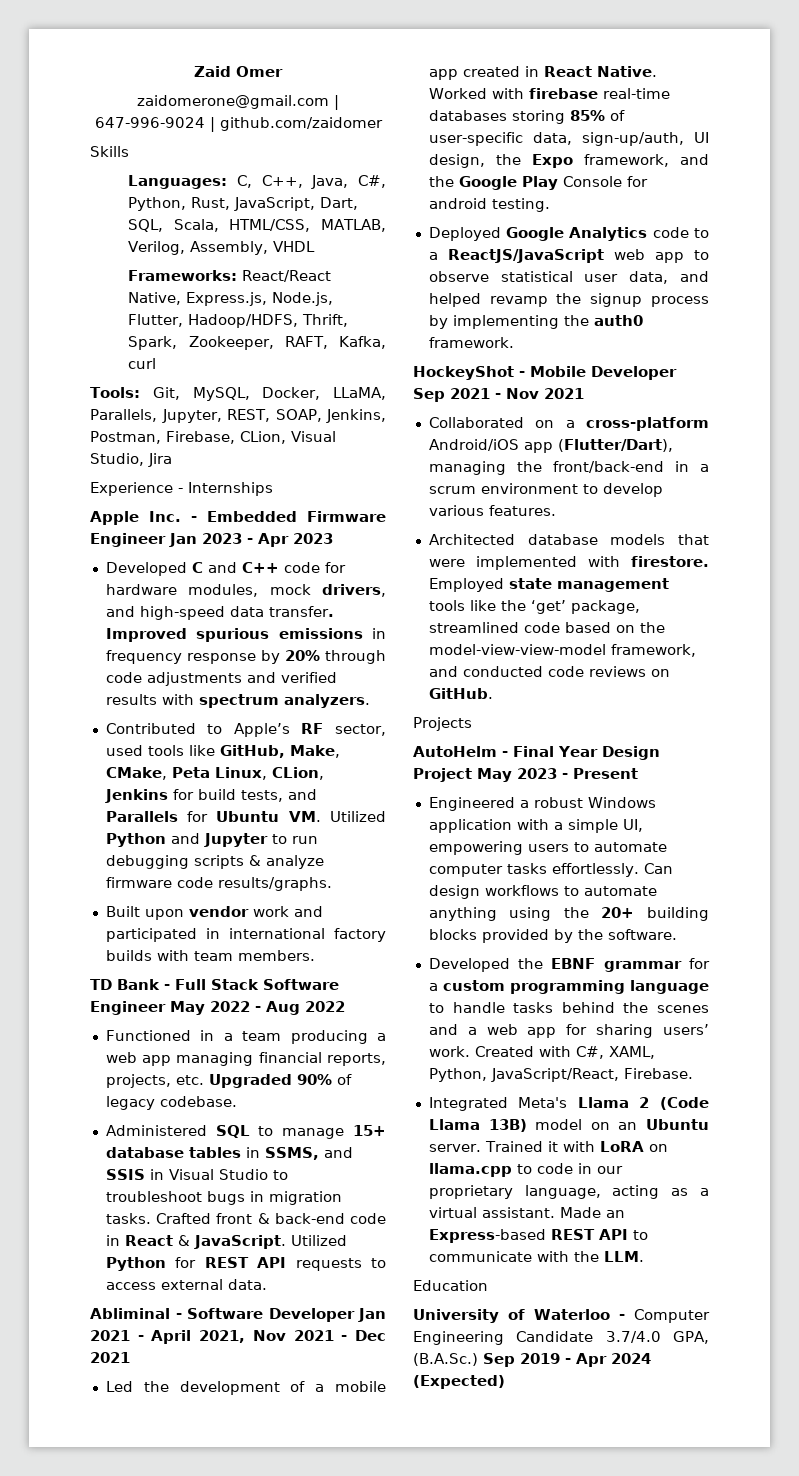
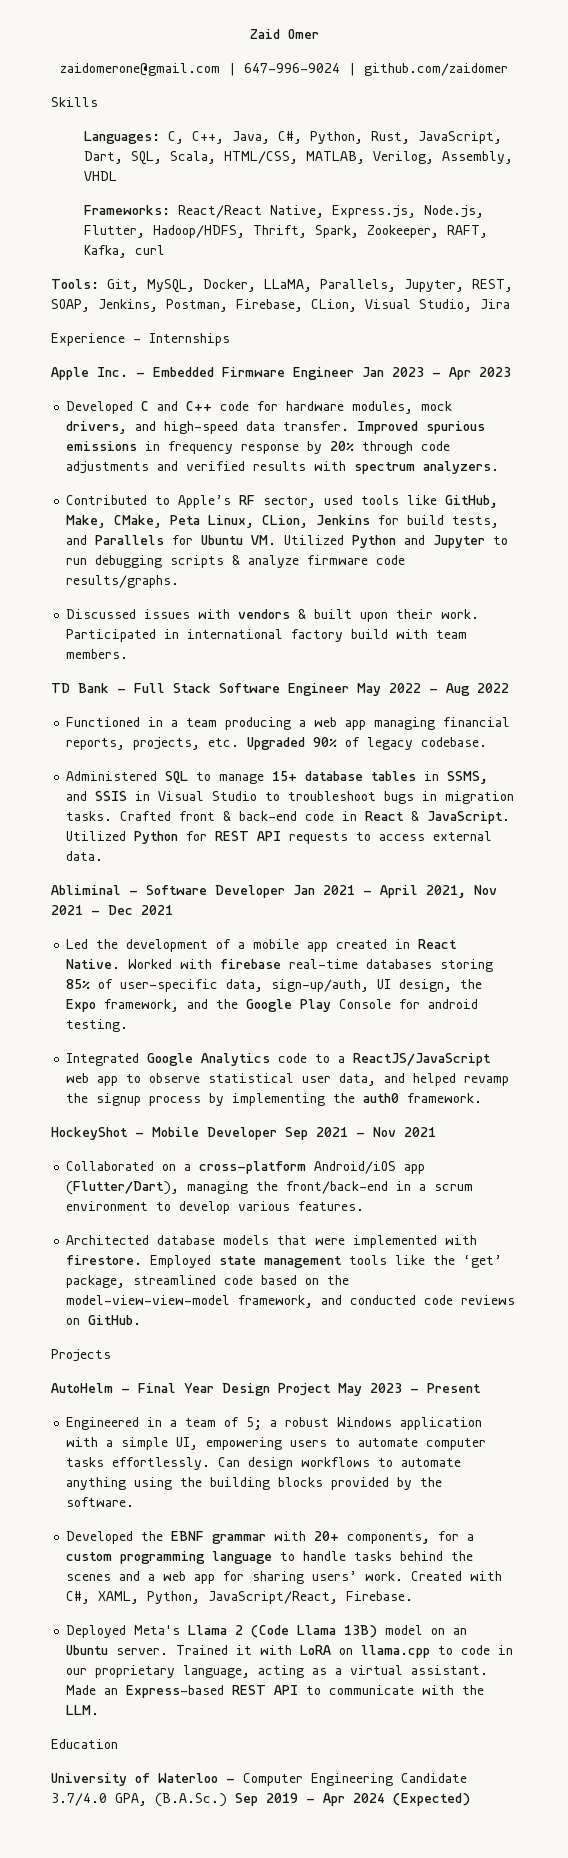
[105,906,323,920] [105,928,197,942] Built upon vendor work and participated -> [66,609,480,622] [66,629,157,642] Discussed issues with vendors & built upon their work. Participated
[105,950,152,961] builds -> [351,629,389,639] build
[428,227,501,241] Deployed -> [66,1053,140,1066] Integrated
(515, 804) none -> [147,1417,263,1430] in a team of 5;
[601,907,635,918] 20+ -> (203, 1482) none
(682, 966) none -> [274,1531,431,1544] with 20+ components,
[428,1097,508,1111] Integrated -> [66,1625,127,1638] Deployed

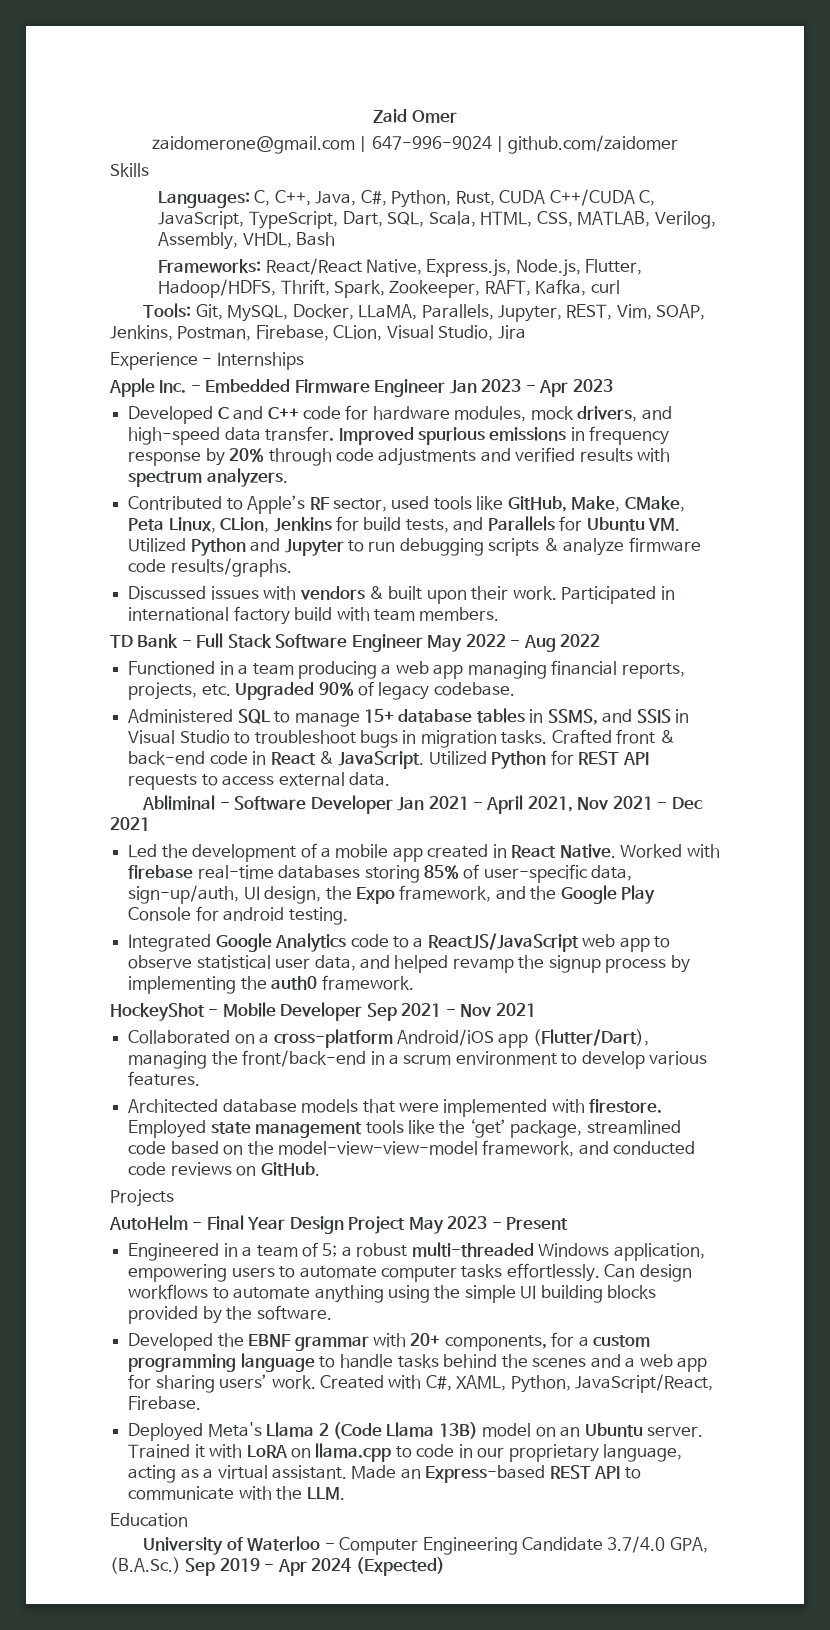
[418,131,503,144] JavaScript, -> [499,189,656,206] [158,211,339,229] CUDA C++/CUDA C, JavaScript, TypeScript,
[224,151,299,164] HTML/CSS, -> [480,211,573,227] HTML, CSS,
[84,171,118,181] VHDL -> [242,232,335,248] VHDL, Bash
(513, 285) none -> [616,304,652,320] Vim,
[337,1417,483,1430] [66,1437,199,1450] Windows application with a simple UI, -> [411,1242,705,1261] multi-threaded Windows application,
(203, 1482) none -> [464,1285,537,1303] simple UI

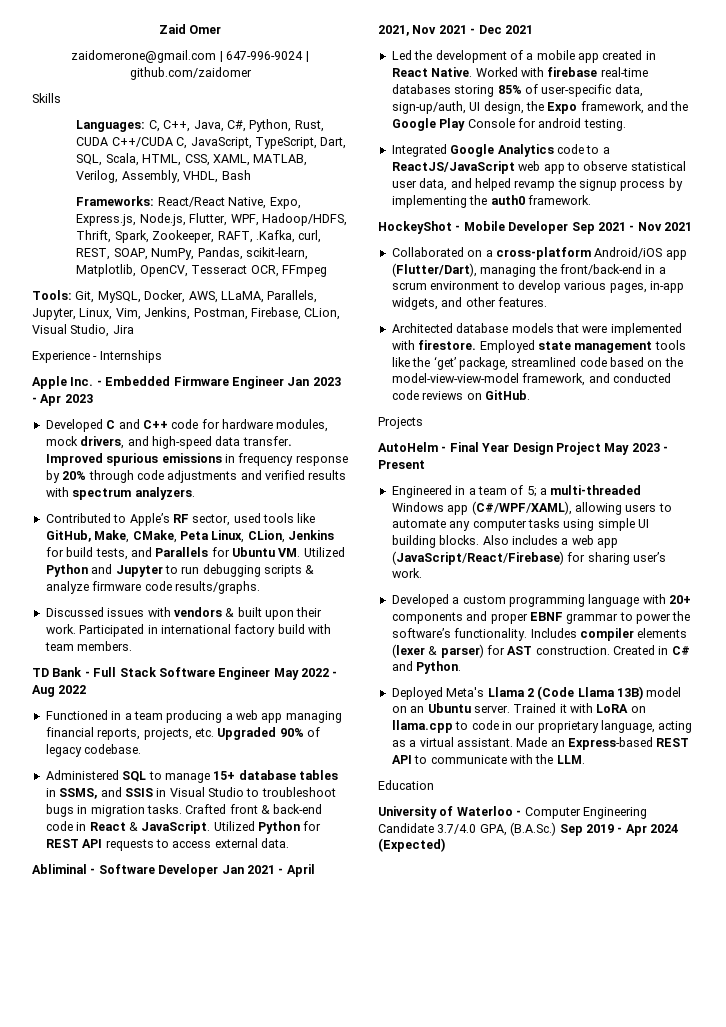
(573, 219) none -> [212,154,250,166] XAML,
(422, 267) none -> [269,197,301,209] Expo,
(643, 267) none -> [230,214,259,226] WPF,
[535,279,620,296] Kafka, curl -> [255,230,322,243] [76,247,308,260] [76,264,327,277] .Kafka, curl, REST, SOAP, NumPy, Pandas, scikit-learn, Matplotlib, OpenCV, Tesseract OCR, FFmpeg
(354, 312) none -> [188,291,218,303] AWS,
[566,304,706,320] REST, Vim, SOAP, -> [79,308,141,320] Linux, Vim,
(708, 1058) none -> [609,281,684,293] [391,297,496,310] pages, in-app widgets, and other
[356,1243,408,1257] robust -> (547, 491) none
[613,1243,705,1261] [128,1264,228,1282] application, empowering -> [447,501,622,515] app (C#/WPF/XAML), allowing
(377, 1272) none -> [449,521,471,531] any
[506,1263,692,1282] [128,1284,657,1303] [128,1305,332,1324] [128,1332,651,1351] [128,1353,708,1372] [128,1374,714,1393] [128,1396,202,1410] effortlessly. Can design workflows to automate anything using the simple UI building blocks provided by the software. // Developed the EBNF grammar with 20+ components, for a custom programming language to handle tasks behind the scenes and a web app for sharing users’ work. Created with C#, XAML, Python, JavaScript/React, Firebase. -> [563,518,649,531] [391,535,618,548] [391,551,666,565] [391,568,422,578] [391,594,691,607] [391,611,691,624] [391,628,688,641] [391,644,690,658] [391,661,462,674] using simple UI building blocks. Also includes a web app (JavaScript/React/Firebase) for sharing user’s work. // Developed a custom programming language with 20+ components and proper EBNF grammar to power the software’s functionality. Includes compiler elements (lexer & parser) for AST construction. Created in C# and Python.

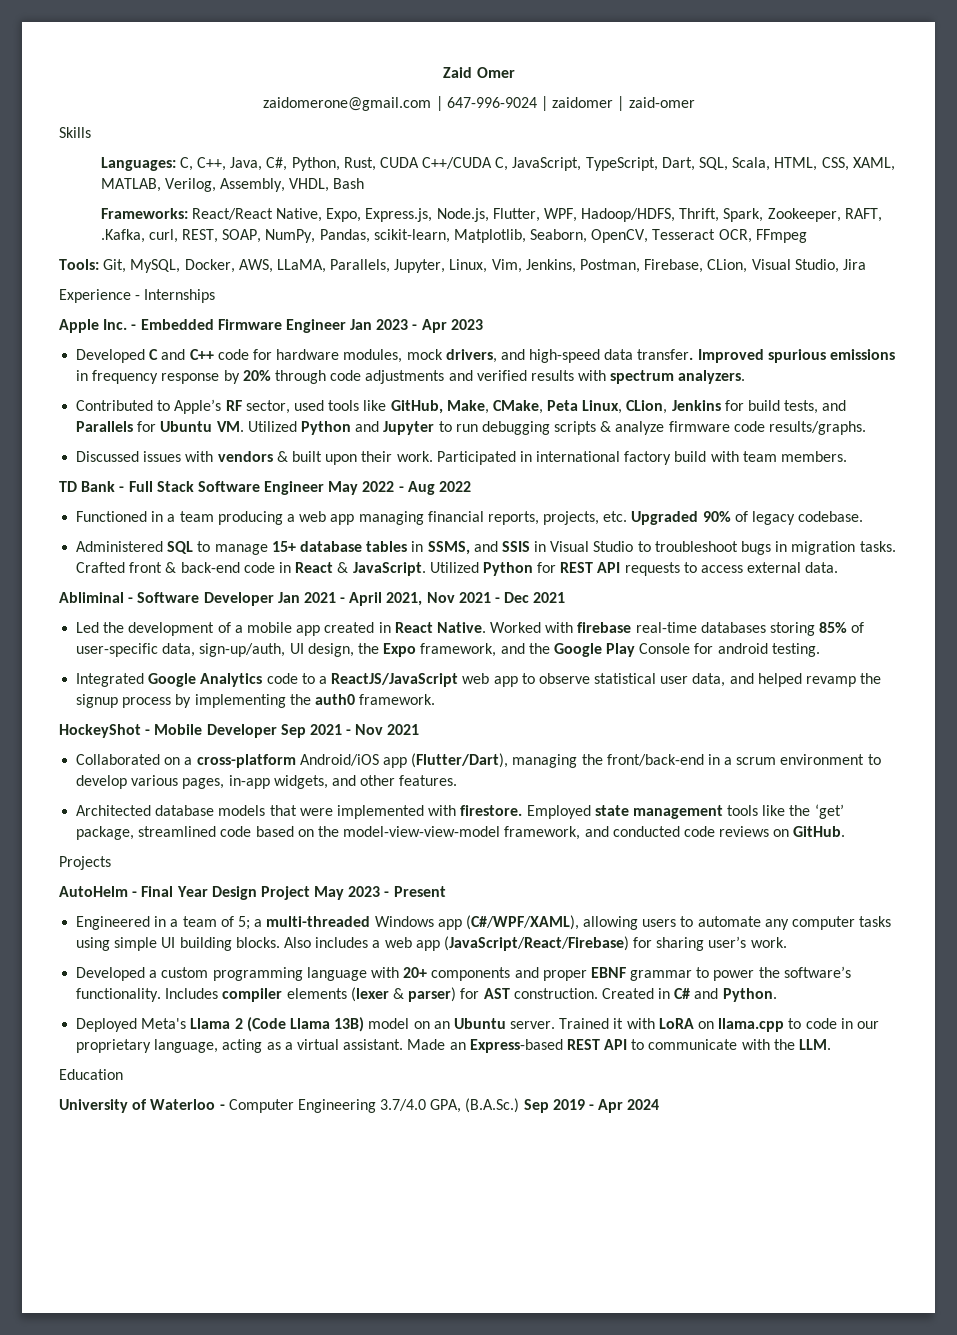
[129,67,252,80] github.com/zaidomer -> [552,96,695,111] zaidomer | zaid-omer
(137, 270) none -> [530,229,588,243] Seaborn,
[378,823,434,833] Candidate -> (376, 1106) none
[378,838,445,852] (Expected) -> (660, 1104) none

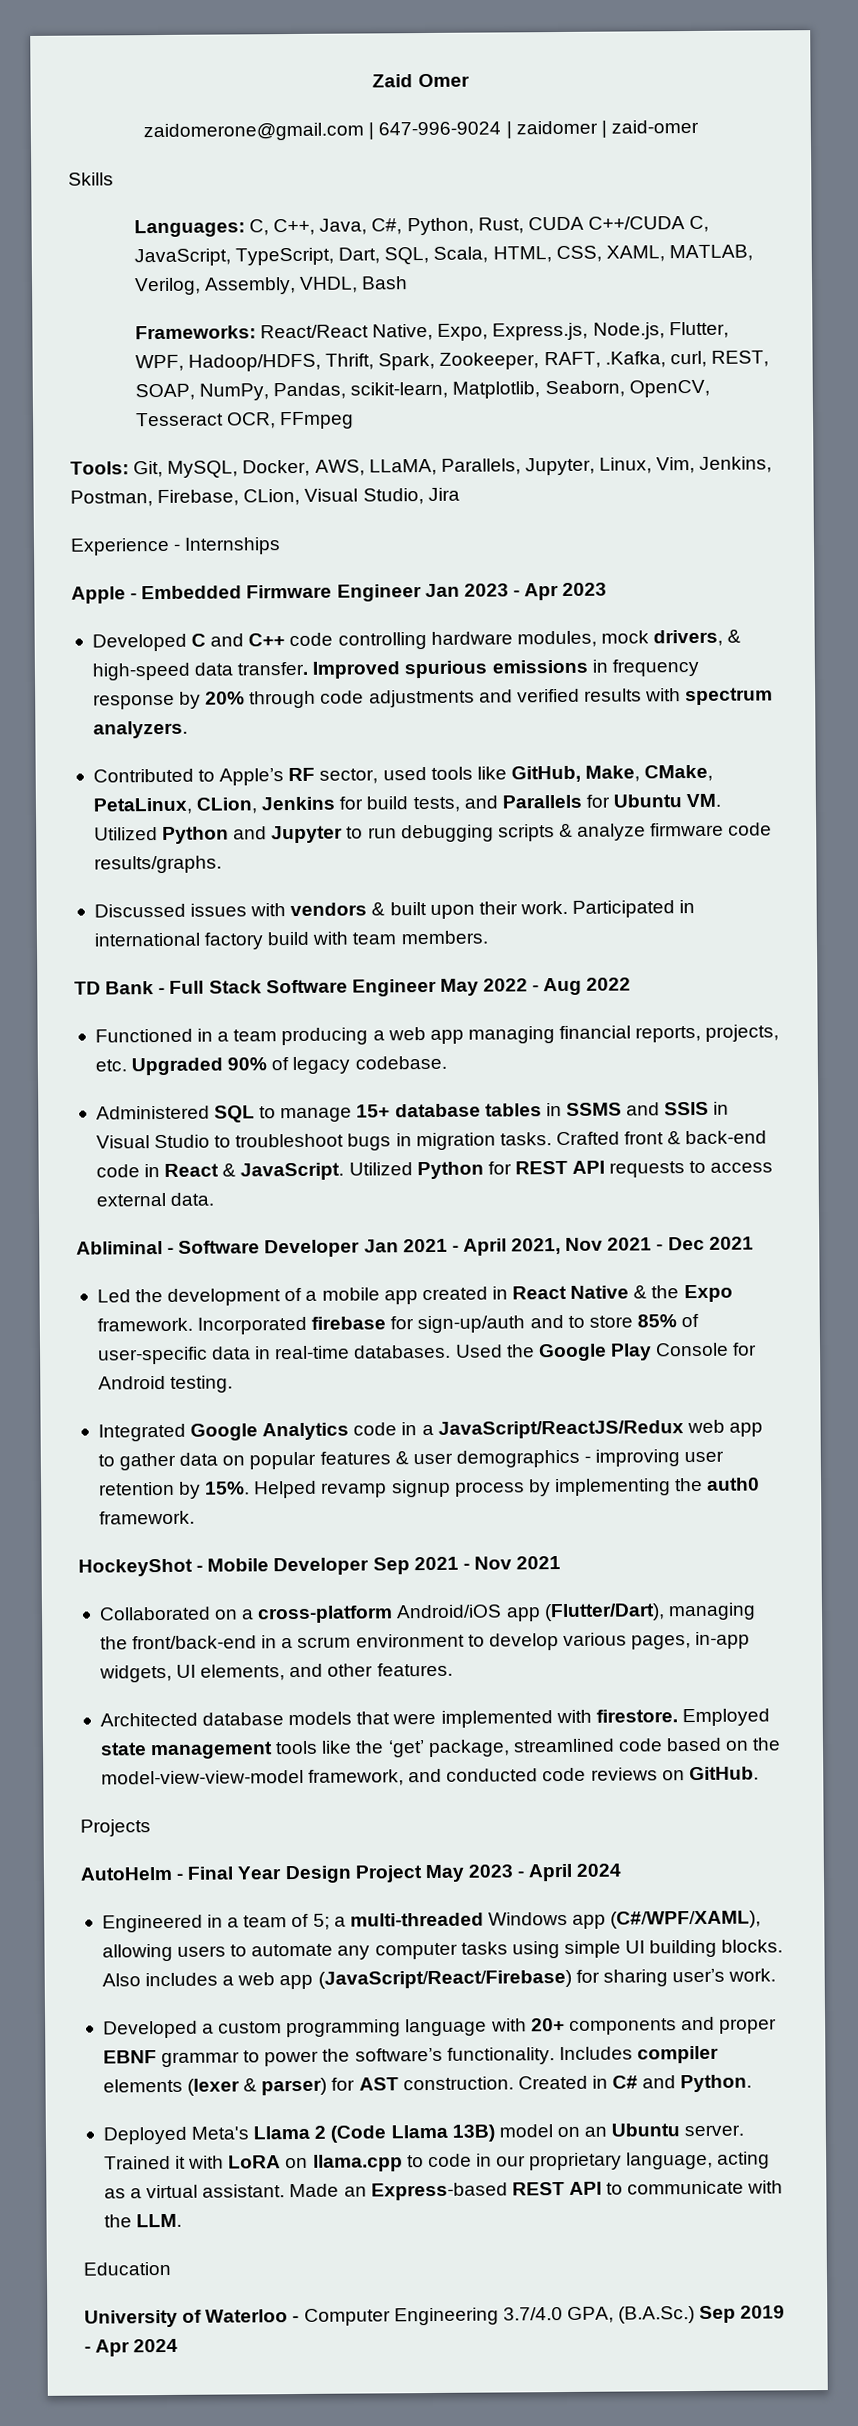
[103,319,128,330] Inc. -> (126, 595) none
[252,349,272,360] for -> [337,632,427,650] controlling
[500,349,525,360] and -> [727,629,742,643] &
[547,400,623,414] Peta Linux, -> [92,797,192,815] PetaLinux,
[427,541,470,555] SSMS, -> [565,1102,622,1116] SSMS
[436,622,865,636] [76,643,525,657] Native. Worked with firebase real-time databases storing 85% of user-specific data, sign-up/auth, UI design, the Expo framework, and -> [570,1284,733,1303] [96,1313,700,1335] [97,1344,503,1365] Native & the Expo framework. Incorporated firebase for sign-up/auth and to store 85% of user-specific data in real-time databases. Used
[717,643,768,654] android -> [97,1375,166,1390] Android
[301,673,882,687] to a ReactJS/JavaScript web app to observe statistical user data, and helped revamp the -> [401,1419,763,1439] [97,1449,725,1471] [98,1480,388,1499] in a JavaScript/ReactJS/Redux web app to gather data on popular features & user demographics - improving user retention by 15%. Helped revamp
(328, 782) none -> [176,1664,286,1681] UI elements,
[393,886,446,897] Present -> [528,1863,622,1882] April 2024

